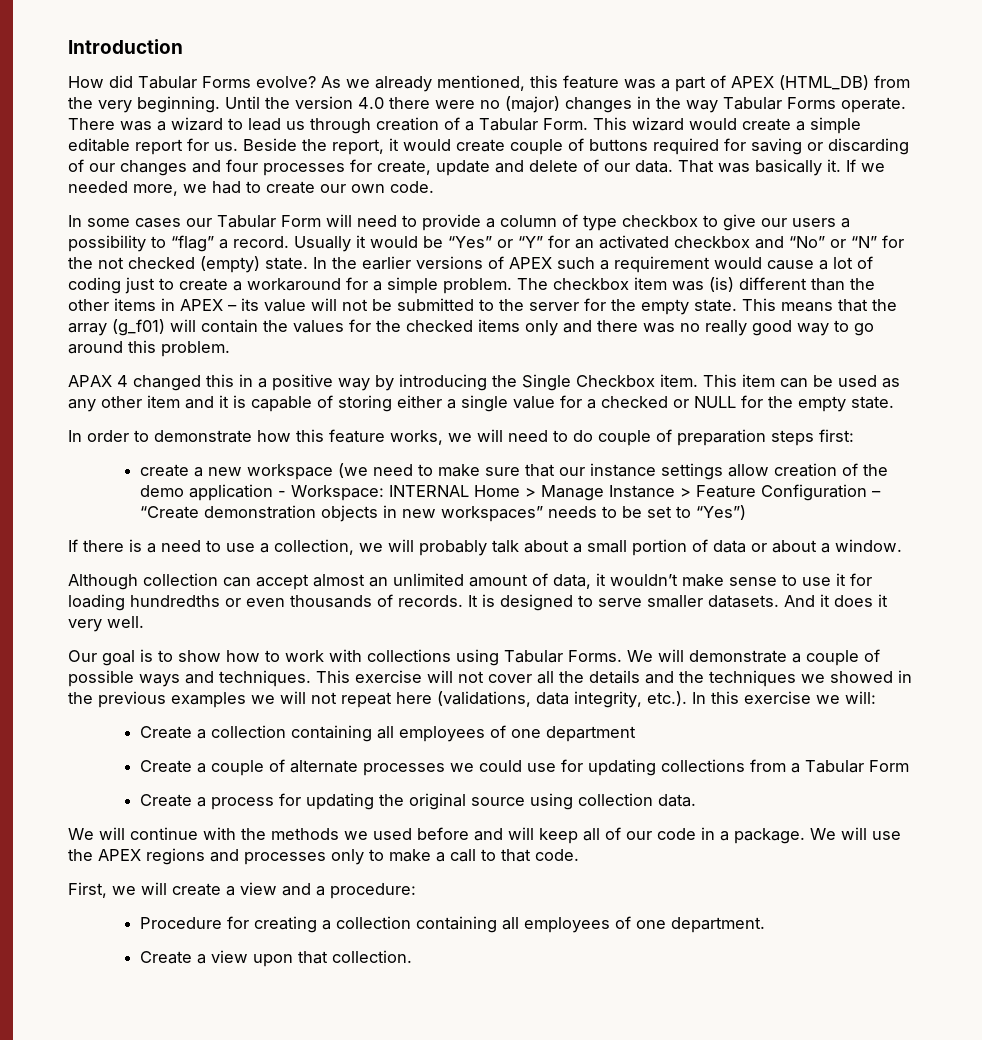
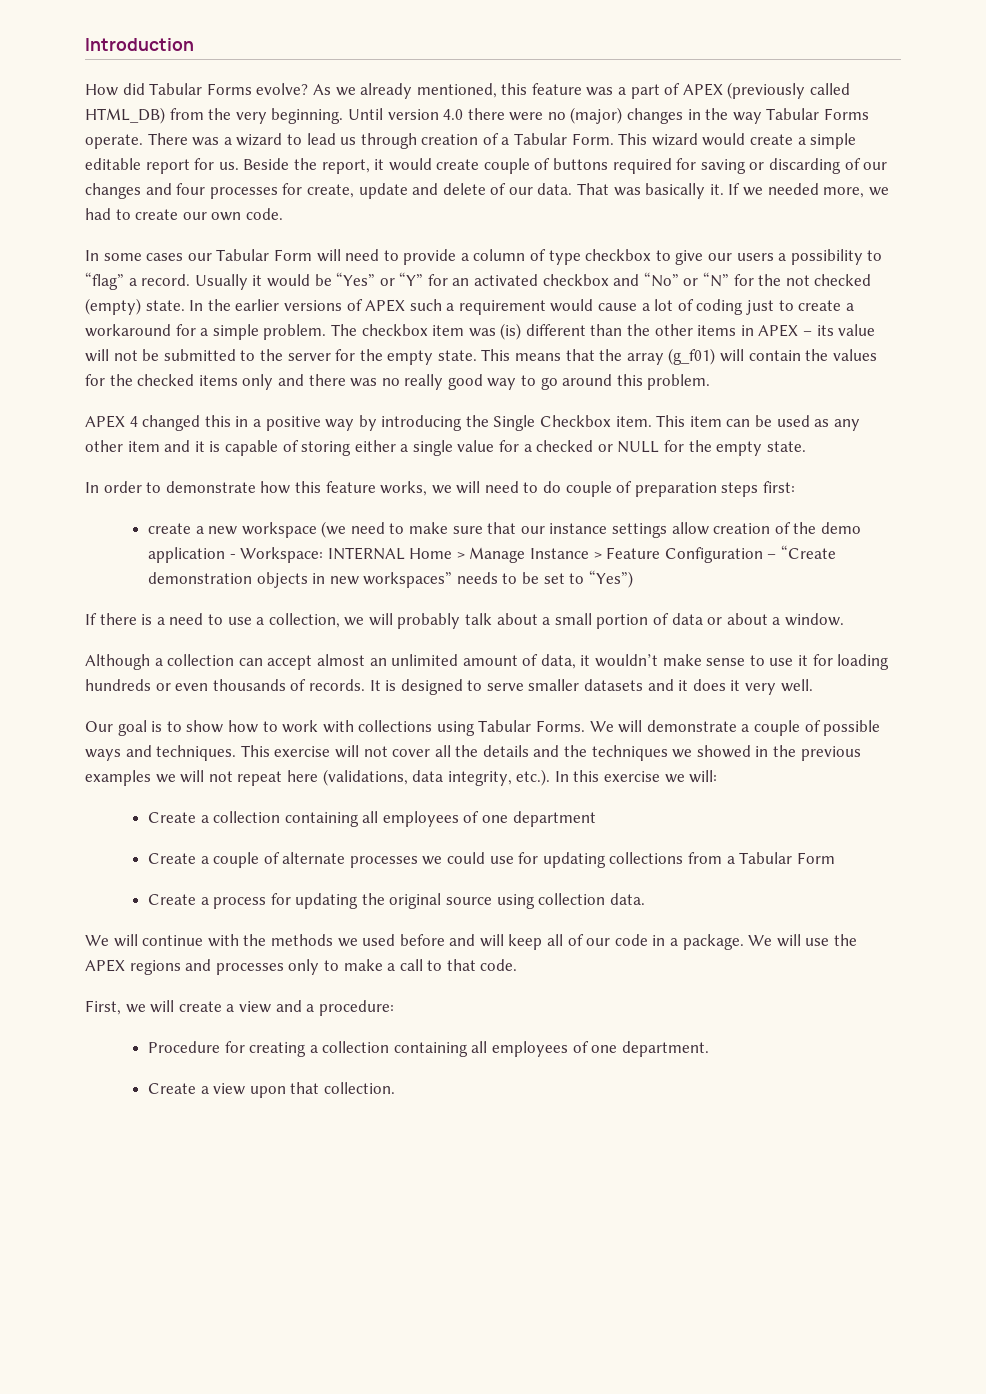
[779,75,869,90] (HTML_DB) -> [727,82,851,99] [85,107,165,124] (previously called HTML_DB)
[265,97,290,109] the -> (383, 114) none
[68,375,112,387] APAX -> [85,415,125,428] APEX
(138, 582) none -> [154,658,163,666] a
[130,595,220,607] hundredths -> [85,679,151,691] hundreds
[708,595,815,608] datasets. And -> [584,679,674,691] datasets and

